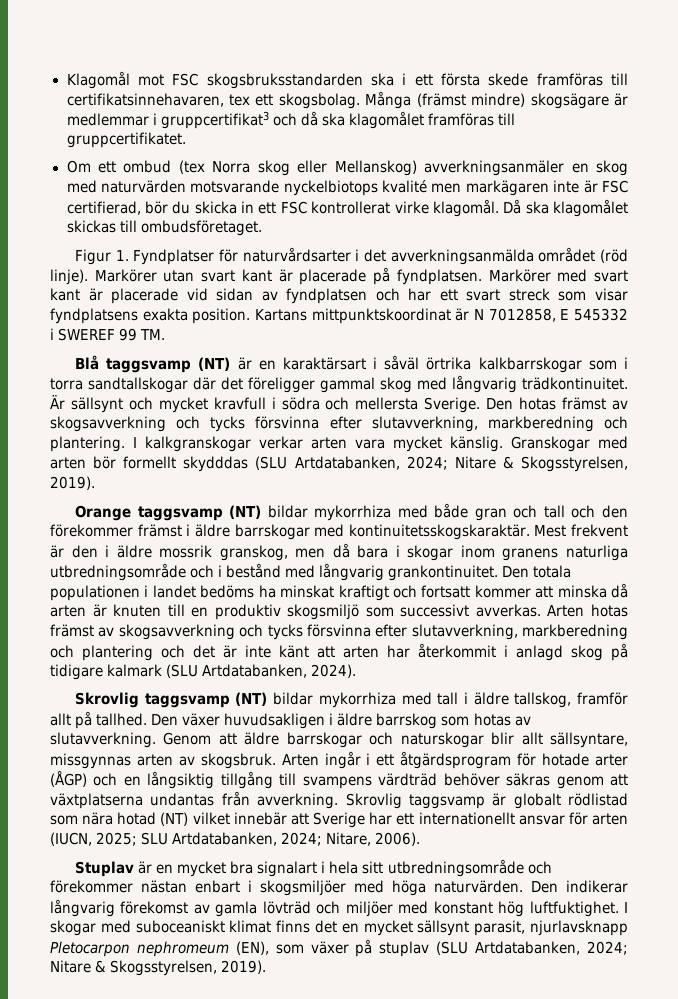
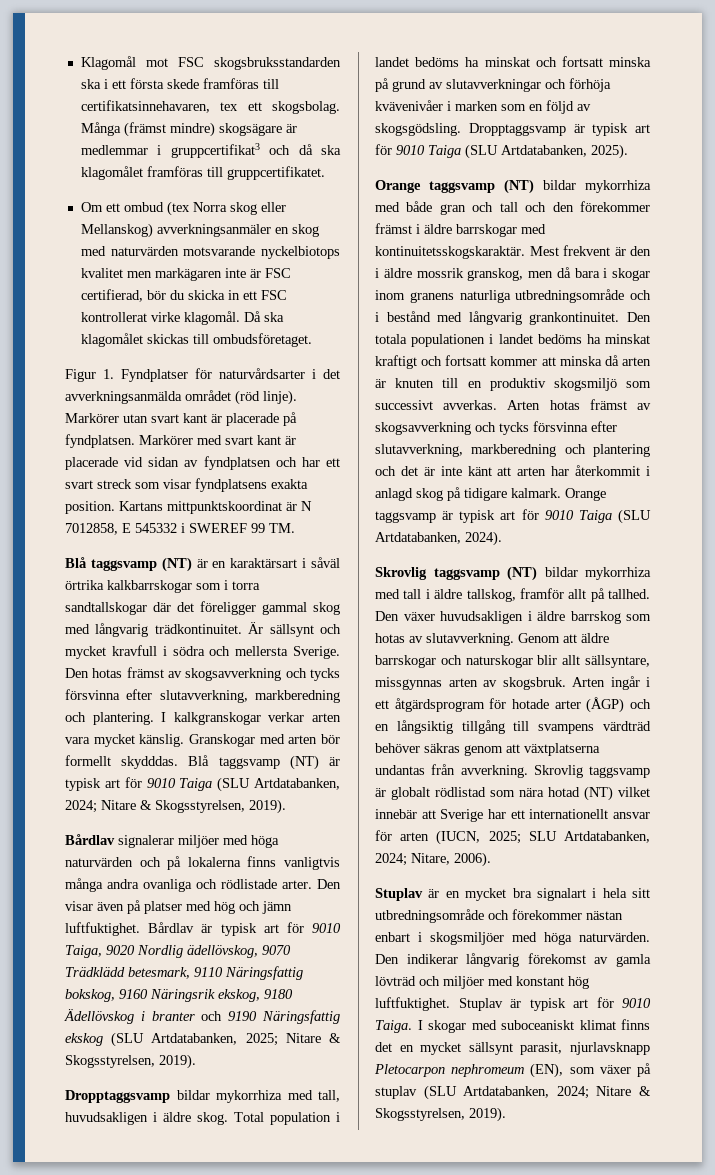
[382,180,428,193] kvalité -> [80,268,123,278] kvalitet
[183,456,629,472] [50,476,95,490] skydddas (SLU Artdatabanken, 2024; Nitare & Skogsstyrelsen, 2019). -> [121,755,340,770] [65,777,340,792] [65,799,286,814] [65,834,279,848] [65,856,340,870] [65,878,341,892] [65,900,292,914] [65,922,341,936] [65,945,291,958] [65,966,303,980] [65,989,293,1002] [64,1009,340,1024] [65,1032,341,1047] [65,1054,196,1069] [65,1090,340,1103] [65,1112,340,1125] [375,56,651,67] [375,78,611,92] [375,100,591,114] [375,123,650,136] [375,144,628,159] skydddas. Blå taggsvamp (NT) är typisk art för 9010 Taiga (SLU Artdatabanken, 2024; Nitare & Skogsstyrelsen, 2019). // Bårdlav signalerar miljöer med höga naturvärden och på lokalerna finns vanligtvis många andra ovanliga och rödlistade arter. Den visar även på platser med hög och jämn luftfuktighet. Bårdlav är typisk art för 9010 Taiga, 9020 Nordlig ädellövskog, 9070 Trädklädd betesmark, 9110 Näringsfattig bokskog, 9160 Näringsrik ekskog, 9180 Ädellövskog i branter och 9190 Näringsfattig ekskog (SLU Artdatabanken, 2025; Nitare & Skogsstyrelsen, 2019). // Dropptaggsvamp bildar mykorrhiza med tall, huvudsakligen i äldre skog. Total population i landet bedöms ha minskat och fortsatt minska på grund av slutavverkningar och förhöja kvävenivåer i marken som en följd av skogsgödsling. Dropptaggsvamp är typisk art för 9010 Taiga (SLU Artdatabanken, 2025).
[107,664,163,677] kalmark -> [511,488,606,501] [375,509,612,523] kalmark. Orange taggsvamp är typisk art för 9010 Taiga
(619, 909) none -> [458,997,651,1011] [375,1020,412,1033] Stuplav är typisk art för 9010 Taiga.

